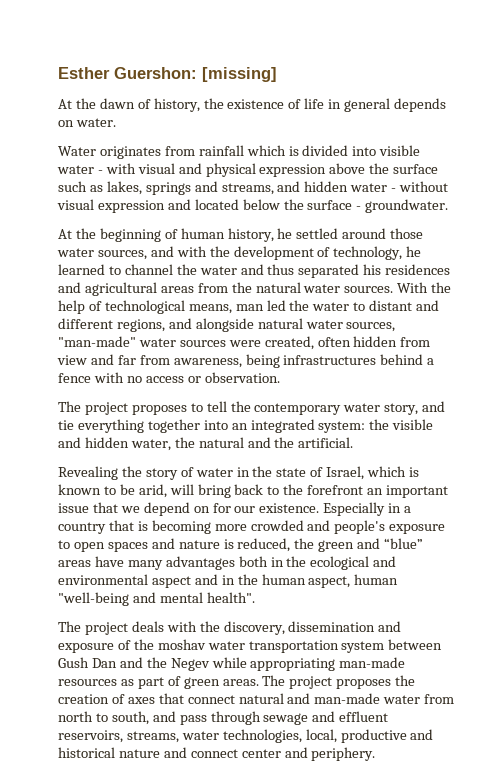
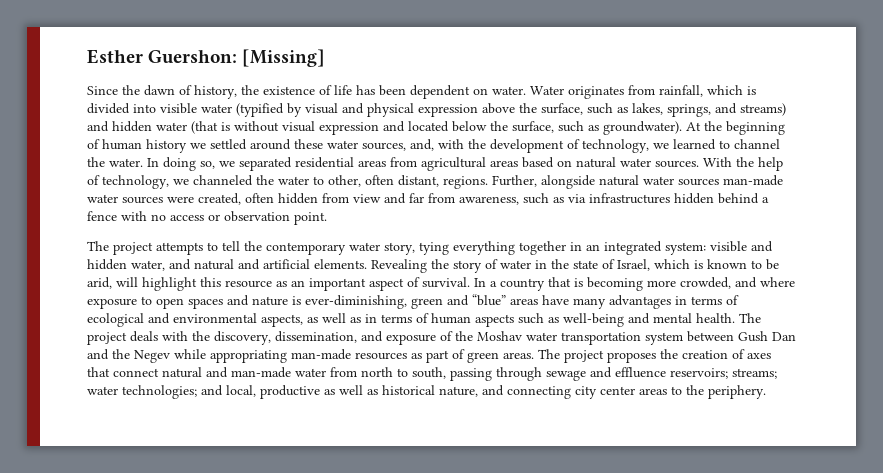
[202,67,277,82] [58,99,72,109] [missing] // At -> [242,49,326,67] [87,86,118,95] [Missing] // Since
[328,98,447,112] in general depends -> [356,85,470,99] has been dependent
(116, 122) // -> (526, 90) none
[198,145,244,156] rainfall -> [659,85,703,97] rainfall,
[97,163,136,174] - with -> [236,103,302,117] (typified by
[393,164,439,174] surface -> [541,103,583,115] surface,
[145,181,274,195] springs and streams, -> [667,103,786,117] springs, and streams)
[391,188,397,192] - -> [191,121,230,134] (that is
[307,199,449,213] surface - groundwater. // -> [512,121,682,135] surface, such as groundwater).
[227,228,293,242] history, he -> [146,139,206,153] history we
[390,228,424,239] [57,246,174,260] those water sources, and -> [294,139,434,151] these water sources, and,
[406,246,422,257] he -> [653,143,669,149] we
[199,264,451,278] [58,282,252,296] water and thus separated his residences and agricultural areas from the -> [109,157,572,171] water. In doing so, we separated residential areas from agricultural areas based on
[104,300,440,314] [58,318,192,332] technological means, man led the water to distant and different regions, and -> [102,175,537,189] technology, we channeled the water to other, often distant, regions. Further,
[346,322,396,332] [58,336,136,347] sources, "man-made" -> [678,175,783,186] sources man-made
[245,354,377,368] being infrastructures -> [523,193,714,204] such as via infrastructures hidden
[204,372,280,383] [58,401,187,415] observation. // The project proposes -> [224,211,327,225] [87,241,203,255] observation point. // The project attempts
[422,401,446,412] [58,420,74,430] and tie -> [419,242,449,255] tying
[203,420,228,430] into -> [570,242,582,251] in
[369,419,390,430] the -> (706, 248) none
[174,437,354,448] the natural and the artificial. // -> [169,259,367,270] and natural and artificial elements.
[197,484,449,498] [58,502,402,516] bring back to the forefront an important issue that we depend on for our existence. Especially in -> [142,277,486,291] highlight this resource as an important aspect of survival. In
[250,520,386,534] crowded and people's -> [680,277,795,289] crowded, and where
[237,538,315,552] reduced, the -> [305,295,407,309] ever-diminishing,
[238,556,397,570] [58,574,399,588] [58,592,129,606] both in the ecological and environmental aspect and in the human aspect, human "well-being -> [675,295,739,305] [87,313,624,327] in terms of ecological and environmental aspects, as well as in terms of human aspects such as well-being
[206,592,255,603] health". // -> [696,313,735,323] health.
[288,621,376,632] dissemination -> [275,331,357,343] dissemination,
[157,639,206,650] moshav -> [477,331,522,341] Moshav
[152,711,207,725] and pass -> [450,368,492,381] passing
[339,711,389,722] [58,729,434,743] [58,747,308,758] effluent reservoirs, streams, water technologies, local, productive and historical nature and connect center and -> [615,367,777,379] [87,385,704,399] effluence reservoirs; streams; water technologies; and local, productive as well as historical nature, and connecting city center areas to the

